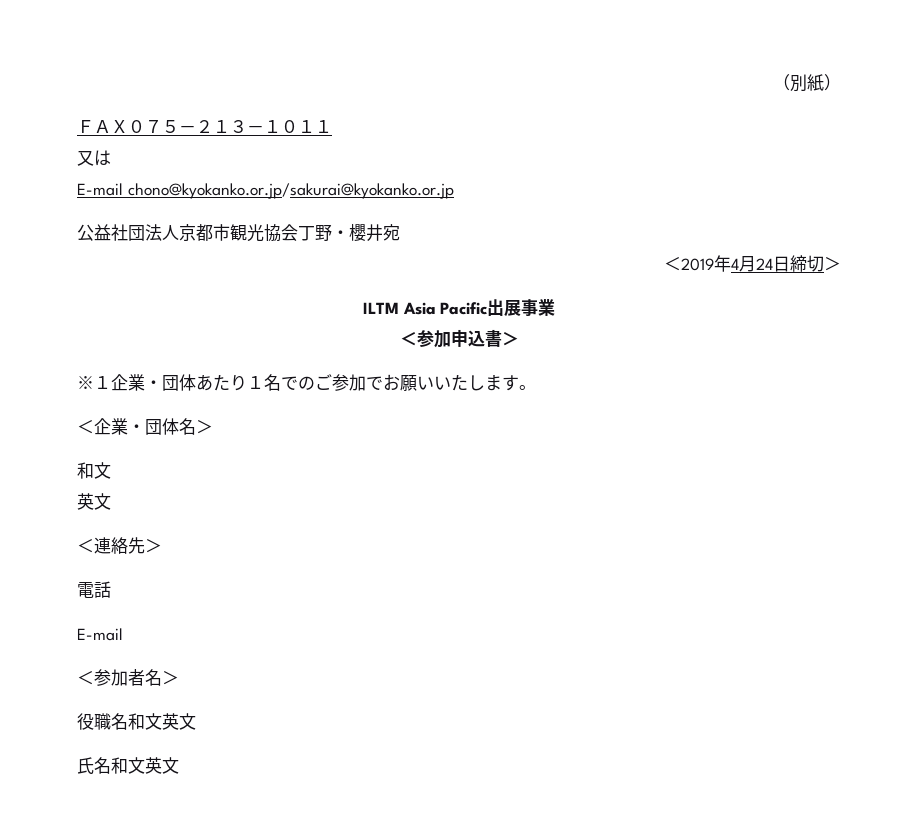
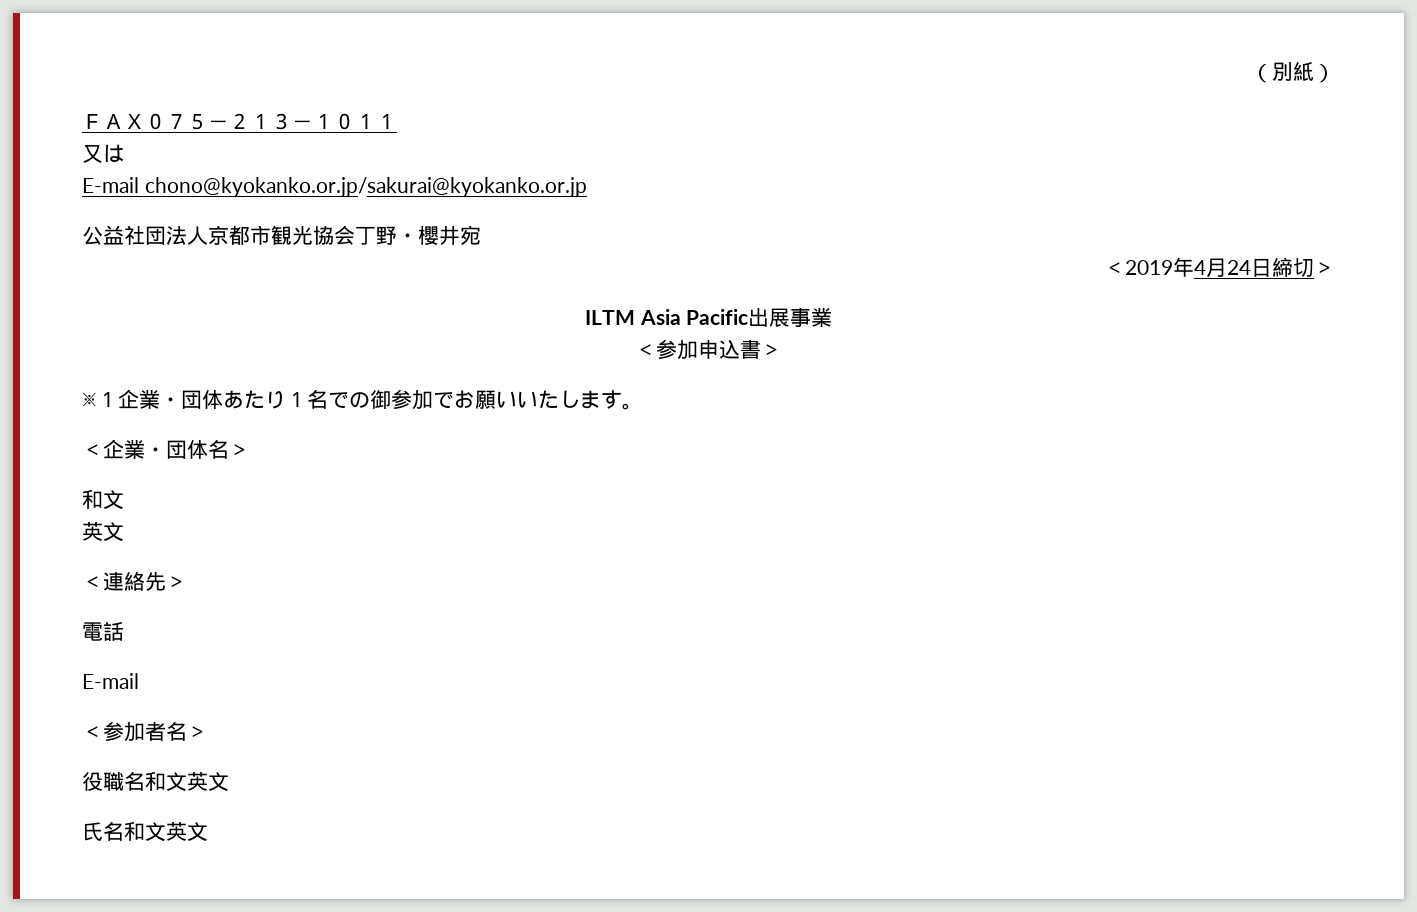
[315,374,332,390] ご -> [370,390,391,409] 御

